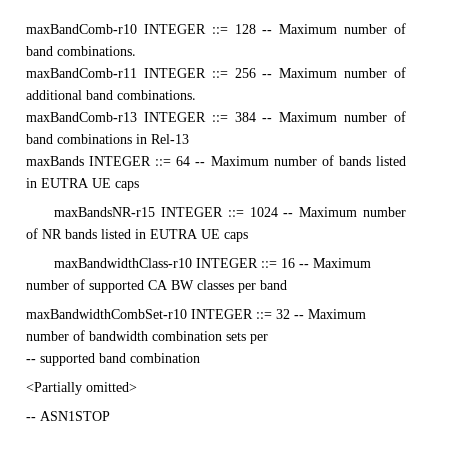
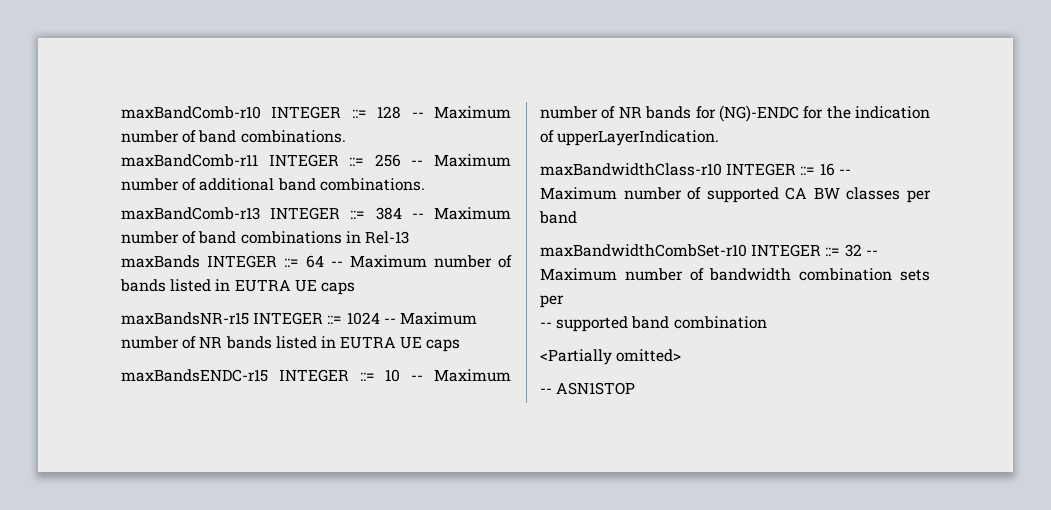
(248, 237) none -> [121,369,512,382] [540,105,930,122] [540,130,720,146] // maxBandsENDC-r15 INTEGER ::= 10 -- Maximum number of NR bands for (NG)-ENDC for the indication of upperLayerIndication.

